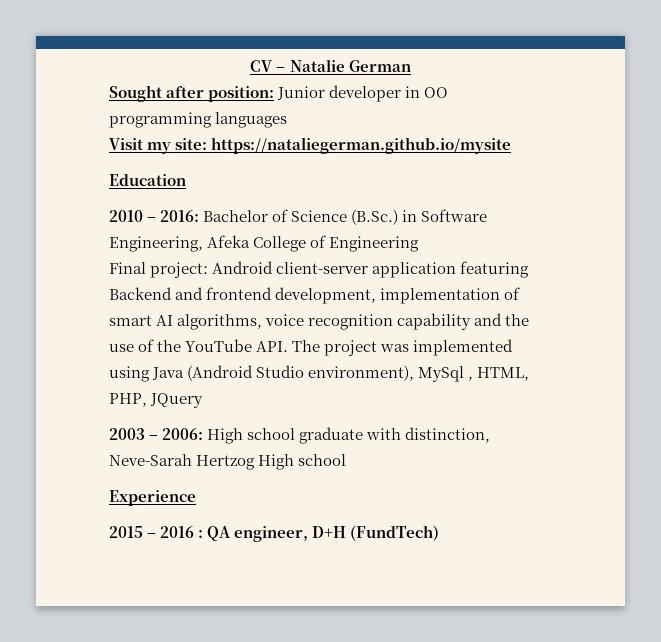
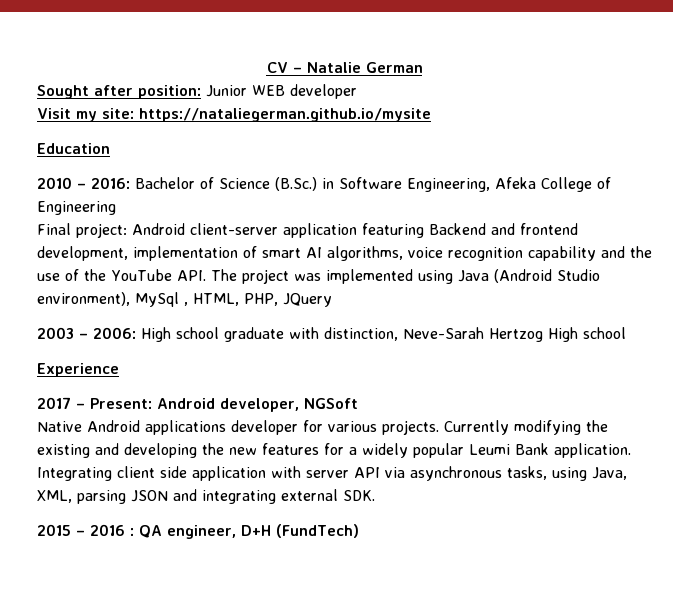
[329,85,449,102] [109,112,288,128] developer in OO programming languages -> [252,84,357,99] WEB developer
(196, 498) none -> [37,397,358,412] [37,420,608,435] [37,443,631,458] [37,466,627,481] [37,489,375,504] // 2017 – Present: Android developer, NGSoft // Native Android applications developer for various projects. Currently modifying the existing and developing the new features for a widely popular Leumi Bank application. Integrating client side application with server API via asynchronous tasks, using Java, XML, parsing JSON and integrating external SDK.

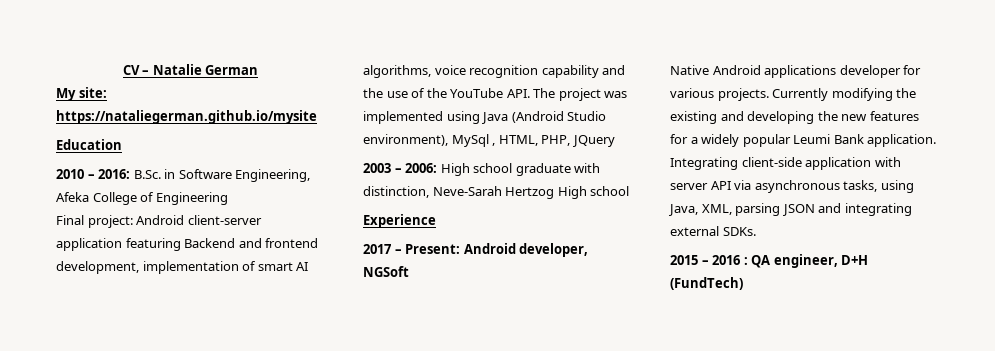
[37,84,357,99] [37,108,97,122] Sought after position: Junior WEB developer // Visit my -> [56,88,76,101] My
[135,177,317,191] Bachelor of Science (B.Sc.) -> [133,170,161,179] B.Sc.
[117,466,187,478] client side -> [741,157,802,167] client-side
[343,490,375,501] SDK. -> [722,227,756,236] SDKs.

